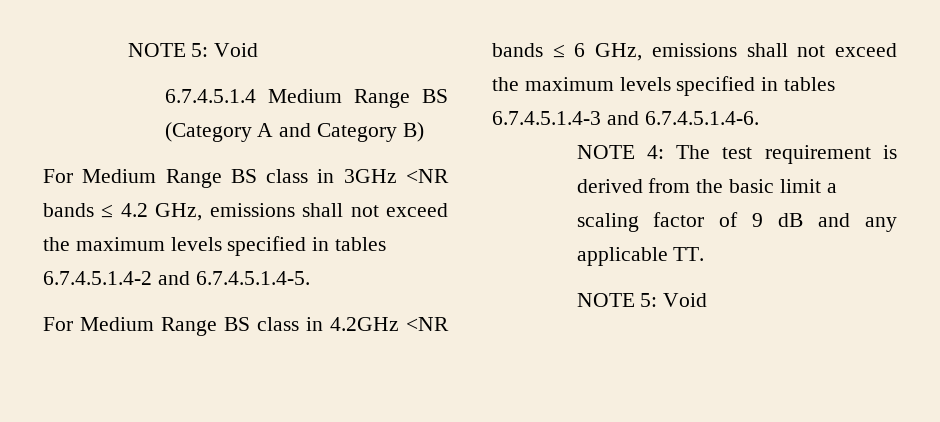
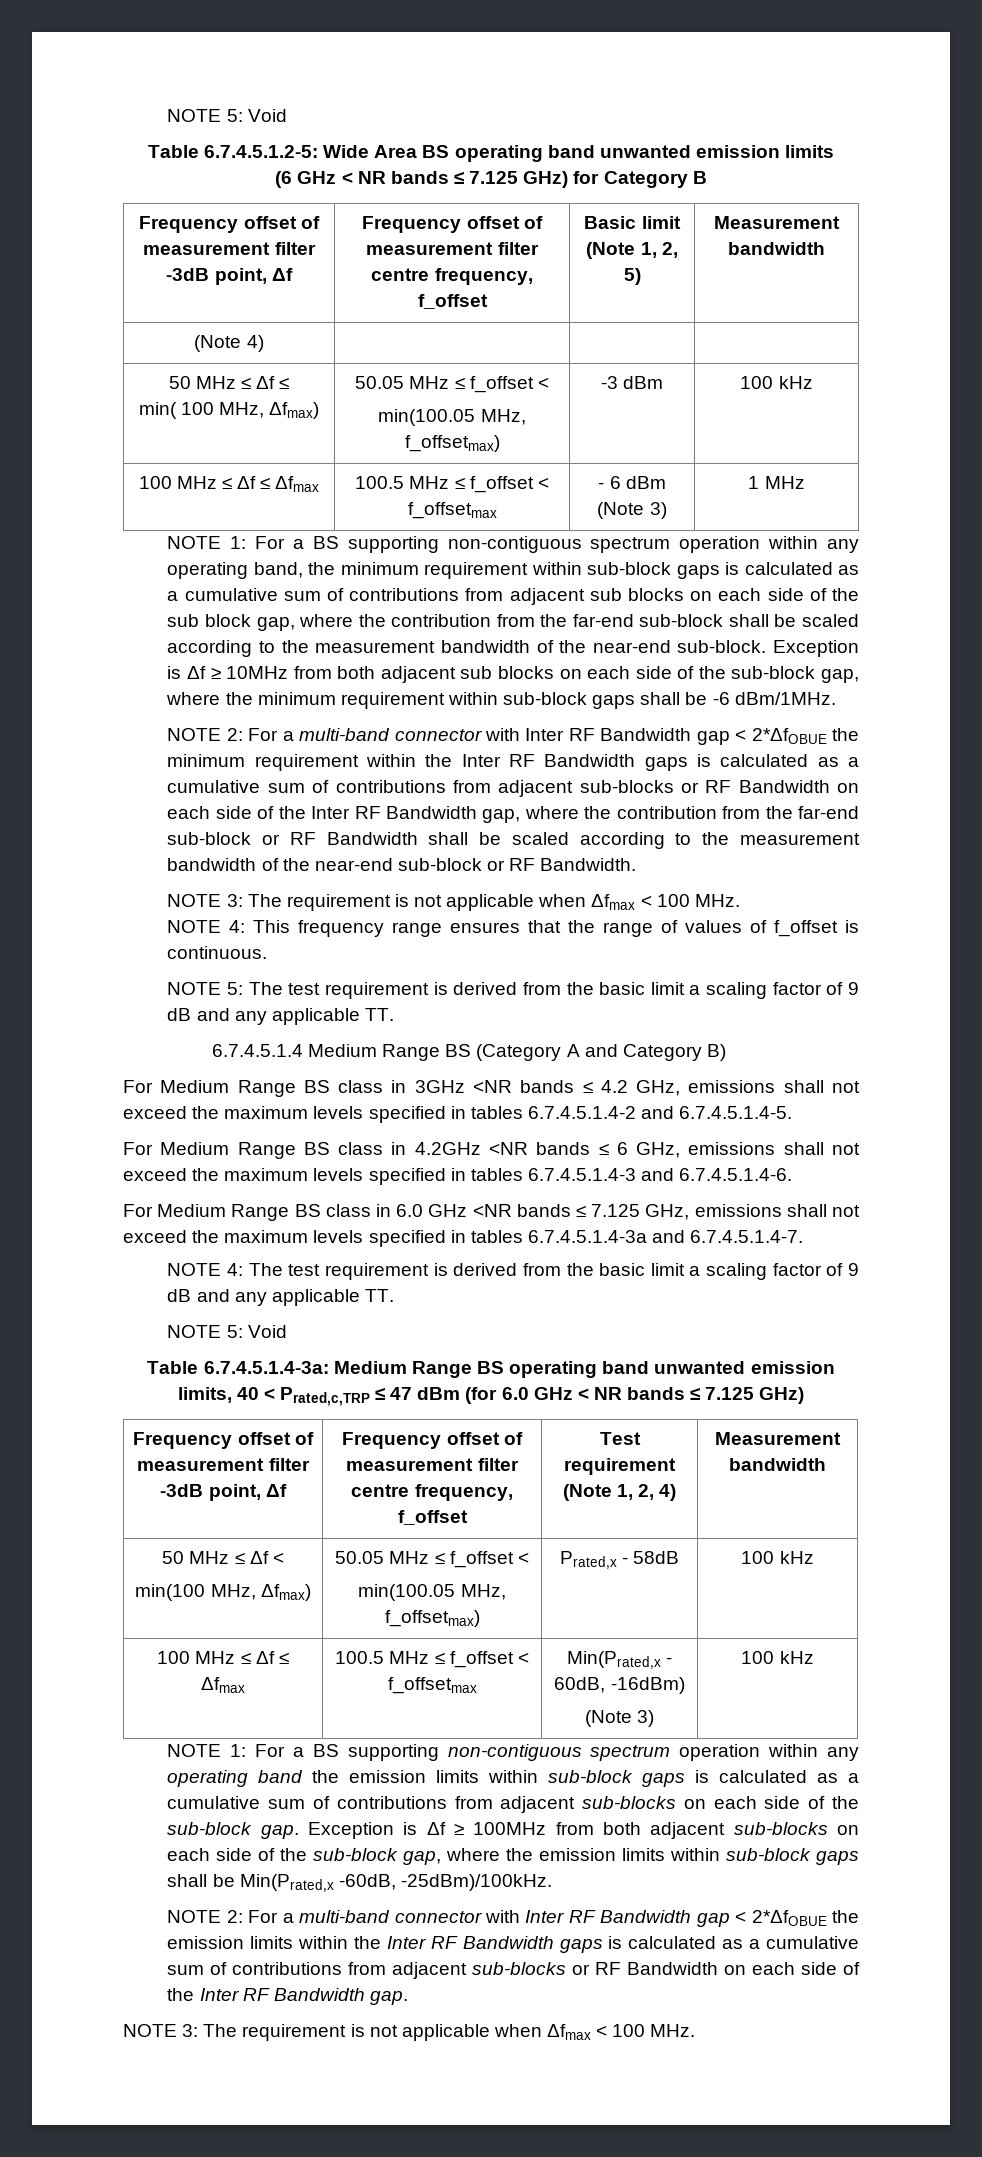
[127,43,259,57] NOTE 5: Void -> [167,109,287,122] [147,145,835,162] [275,171,707,188] [139,216,320,233] [143,242,316,255] [166,268,293,285] [362,216,543,233] [366,242,539,255] [371,268,533,285] [417,294,488,309] [584,216,681,229] [586,242,678,259] [623,268,641,285] [714,216,841,229] [728,242,826,255] [194,335,264,352] [168,376,290,389] [138,402,320,419] [355,376,549,393] [378,409,526,426] [404,435,500,452] [600,376,664,389] [740,376,813,389] [138,476,320,492] [355,476,549,493] [407,502,497,519] [598,476,666,489] [597,502,667,519] [748,476,805,489] [167,536,860,553] [167,562,859,579] [167,588,859,605] [167,614,859,631] [167,640,860,657] [167,666,859,683] [166,692,836,709] [167,728,859,745] [167,754,859,771] [167,780,860,797] [167,806,859,823] [167,832,861,849] [167,858,637,871] [167,894,740,911] [167,920,860,937] [167,946,268,959] [167,982,860,999] [167,1008,394,1025] NOTE 5: Void // Table 6.7.4.5.1.2-5: Wide Area BS operating band unwanted emission limits // (6 GHz < NR bands ≤ 7.125 GHz) for Category B // Frequency offset of measurement filter -3dB point, Δf | Frequency offset of measurement filter centre frequency, f_offset | Basic limit (Note 1, 2, 5) | Measurement bandwidth // (Note 4) | | | // 50 MHz ≤ Δf ≤ // min( 100 MHz, Δfmax) | 50.05 MHz ≤ f_offset < // min(100.05 MHz, f_offsetmax) | -3 dBm | 100 kHz // 100 MHz ≤ Δf ≤ Δfmax | 100.5 MHz ≤ f_offset < f_offsetmax | - 6 dBm (Note 3) | 1 MHz // NOTE 1: For a BS supporting non-contiguous spectrum operation within any operating band, the minimum requirement within sub-block gaps is calculated as a cumulative sum of contributions from adjacent sub blocks on each side of the sub block gap, where the contribution from the far-end sub-block shall be scaled according to the measurement bandwidth of the near-end sub-block. Exception is Δf ≥ 10MHz from both adjacent sub blocks on each side of the sub-block gap, where the minimum requirement within sub-block gaps shall be -6 dBm/1MHz. // NOTE 2: For a multi-band connector with Inter RF Bandwidth gap < 2*ΔfOBUE the minimum requirement within the Inter RF Bandwidth gaps is calculated as a cumulative sum of contributions from adjacent sub-blocks or RF Bandwidth on each side of the Inter RF Bandwidth gap, where the contribution from the far-end sub-block or RF Bandwidth shall be scaled according to the measurement bandwidth of the near-end sub-block or RF Bandwidth. // NOTE 3: The requirement is not applicable when Δfmax < 100 MHz. // NOTE 4: This frequency range ensures that the range of values of f_offset is continuous. // NOTE 5: The test requirement is derived from the basic limit a scaling factor of 9 dB and any applicable TT.
(759, 118) none -> [123,1204,860,1221] [123,1230,804,1247] // For Medium Range BS class in 6.0 GHz <NR bands ≤ 7.125 GHz, emissions shall not exceed the maximum levels specified in tables 6.7.4.5.1.4-3a and 6.7.4.5.1.4-7.
(708, 300) none -> [147,1361,835,1378] [177,1387,805,1406] [133,1432,314,1449] [137,1458,310,1471] [160,1484,287,1501] [342,1432,523,1449] [346,1458,519,1471] [351,1484,513,1501] [397,1510,468,1525] [599,1432,641,1445] [564,1458,676,1475] [562,1484,677,1501] [715,1432,842,1445] [729,1458,827,1471] [162,1551,284,1564] [135,1584,311,1601] [335,1551,529,1568] [358,1584,506,1601] [384,1610,480,1627] [559,1551,680,1569] [741,1551,814,1564] [157,1651,289,1664] [201,1677,245,1693] [335,1651,529,1668] [387,1677,477,1694] [566,1651,673,1669] [554,1677,685,1694] [584,1710,655,1727] [741,1651,814,1664] [167,1744,860,1761] [167,1770,860,1787] [167,1796,859,1813] [167,1822,860,1839] [167,1848,859,1865] [167,1874,552,1892] [167,1910,859,1927] [167,1936,859,1953] [167,1962,860,1979] [167,1988,408,2005] [123,2024,696,2041] // Table 6.7.4.5.1.4-3a: Medium Range BS operating band unwanted emission limits, 40 < Prated,c,TRP ≤ 47 dBm (for 6.0 GHz < NR bands ≤ 7.125 GHz) // Frequency offset of measurement filter -3dB point, Δf | Frequency offset of measurement filter centre frequency, f_offset | Test requirement (Note 1, 2, 4) | Measurement bandwidth // 50 MHz ≤ Δf < // min(100 MHz, Δfmax) | 50.05 MHz ≤ f_offset < // min(100.05 MHz, f_offsetmax) | Prated,x - 58dB | 100 kHz // 100 MHz ≤ Δf ≤ Δfmax | 100.5 MHz ≤ f_offset < f_offsetmax | Min(Prated,x - 60dB, -16dBm) // (Note 3) | 100 kHz // NOTE 1: For a BS supporting non-contiguous spectrum operation within any operating band the emission limits within sub-block gaps is calculated as a cumulative sum of contributions from adjacent sub-blocks on each side of the sub-block gap. Exception is Δf ≥ 100MHz from both adjacent sub-blocks on each side of the sub-block gap, where the emission limits within sub-block gaps shall be Min(Prated,x -60dB, -25dBm)/100kHz. // NOTE 2: For a multi-band connector with Inter RF Bandwidth gap < 2*ΔfOBUE the emission limits within the Inter RF Bandwidth gaps is calculated as a cumulative sum of contributions from adjacent sub-blocks or RF Bandwidth on each side of the Inter RF Bandwidth gap. // NOTE 3: The requirement is not applicable when Δfmax < 100 MHz.

